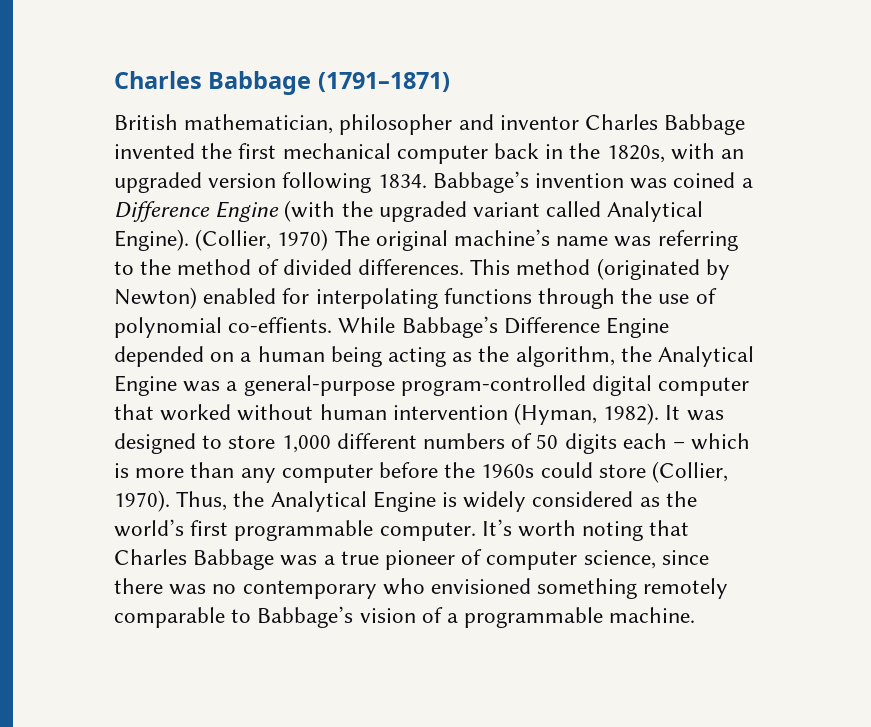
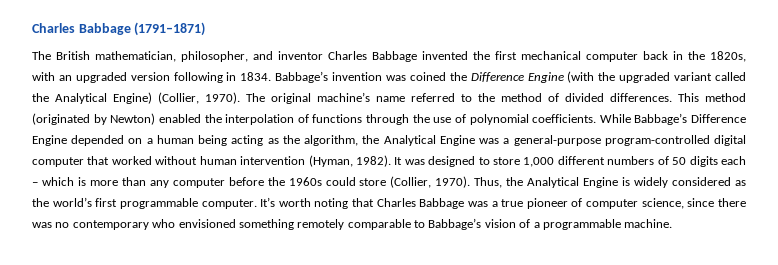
(450, 82) none -> [32,51,51,60] The
[339,114,453,135] philosopher -> [181,51,248,62] philosopher,
(372, 182) none -> [226,72,237,81] in
[741,178,753,188] a -> [449,72,467,81] the
[607,201,704,222] [114,229,329,251] Analytical Engine). (Collier, 1970) -> [32,92,240,104] the Analytical Engine) (Collier, 1970).
[614,230,738,251] was referring -> [411,93,455,102] referred
[282,288,438,309] for interpolating -> [204,114,309,125] the interpolation of
[228,317,333,333] co-effients. -> [532,114,597,123] coefficients.

